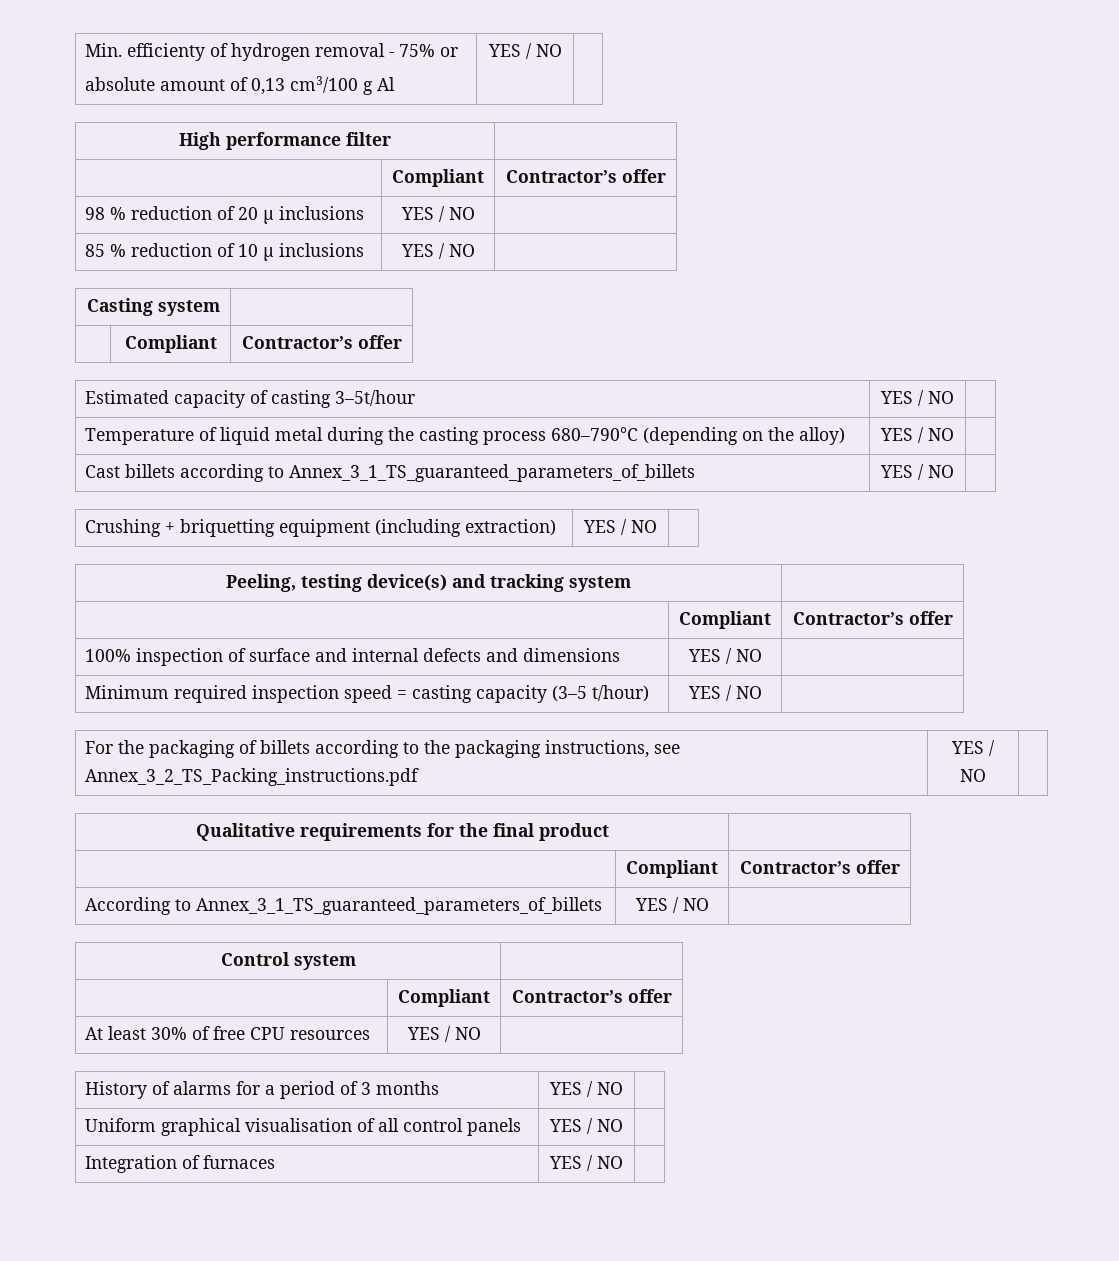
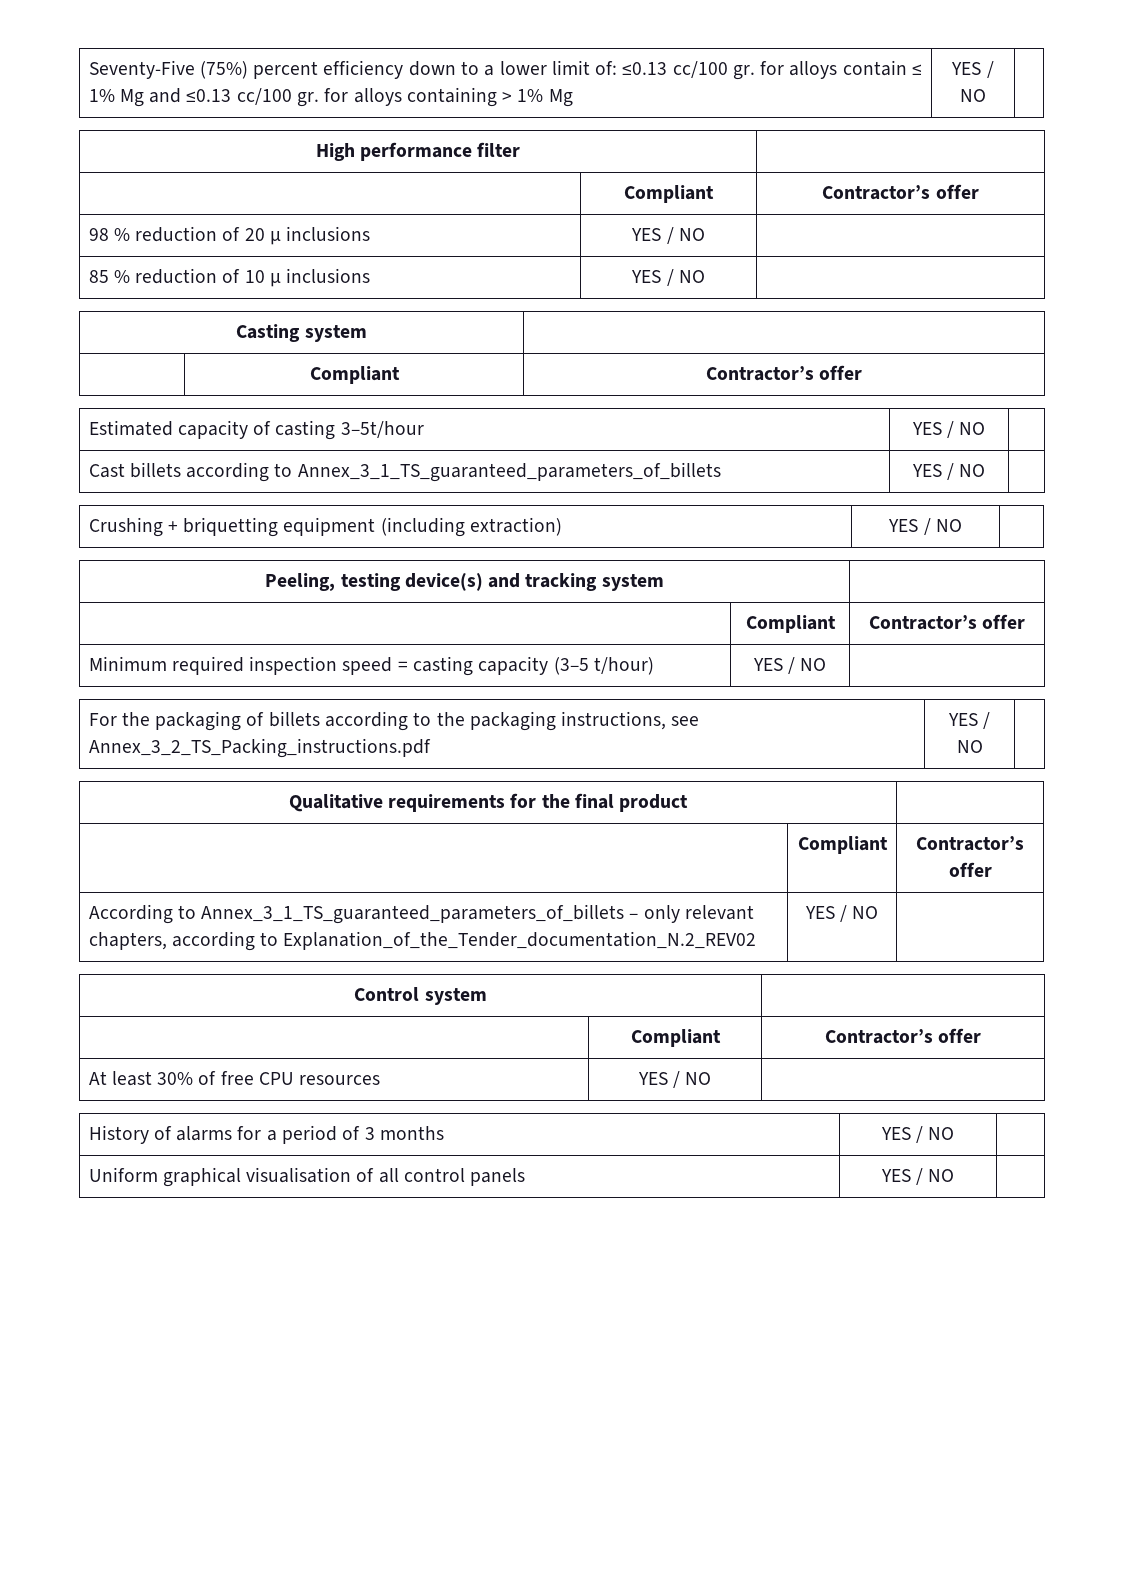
[84,43,458,61] [84,76,395,95] Min. efficienty of hydrogen removal - 75% or // absolute amount of 0,13 cm3/100 g Al -> [88,60,922,80] [88,87,573,107] Seventy-Five (75%) percent efficiency down to a lower limit of: ≤0.13 cc/100 gr. for alloys contain ≤ 1% Mg and ≤0.13 cc/100 gr. for alloys containing > 1% Mg
[84,427,845,445] [880,427,954,443] // Temperature of liquid metal during the casting process 680–790°C (depending on the alloy) | YES / NO | -> (986, 428) none
[84,648,620,666] [687,648,762,664] // 100% inspection of surface and internal defects and dimensions | YES / NO | -> (1026, 621) none
(602, 906) none -> [629,905,754,923] [88,931,757,951] – only relevant chapters, according to Explanation_of_the_Tender_documentation_N.2_REV02
[84,1155,275,1173] [549,1155,623,1171] // Integration of furnaces | YES / NO | -> (955, 1175) none

